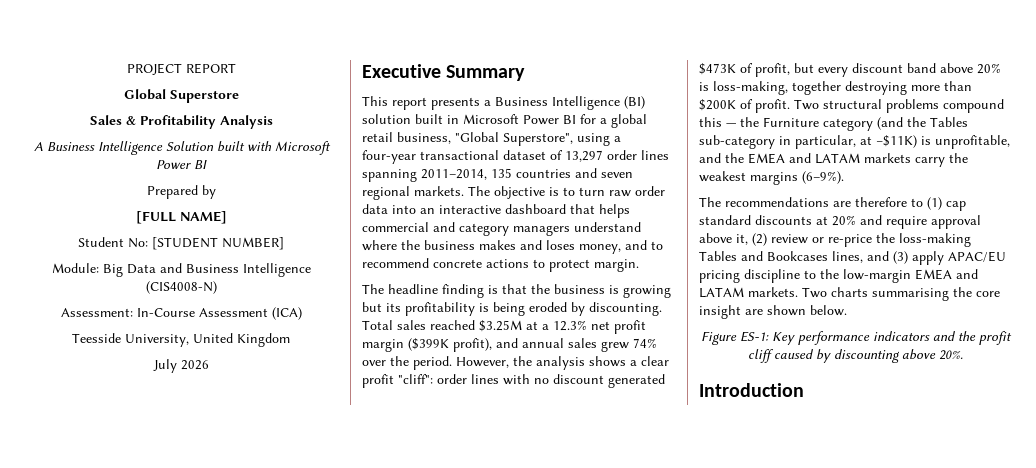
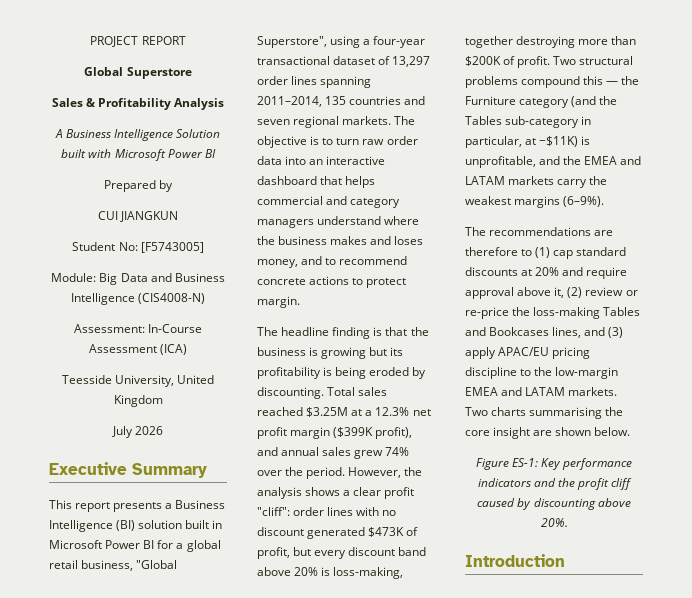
[135,211,227,224] [FULL NAME] -> [97,211,179,222] CUI JIANGKUN
[152,237,284,250] [STUDENT NUMBER] -> [140,242,204,253] [F5743005]

